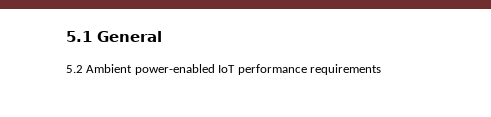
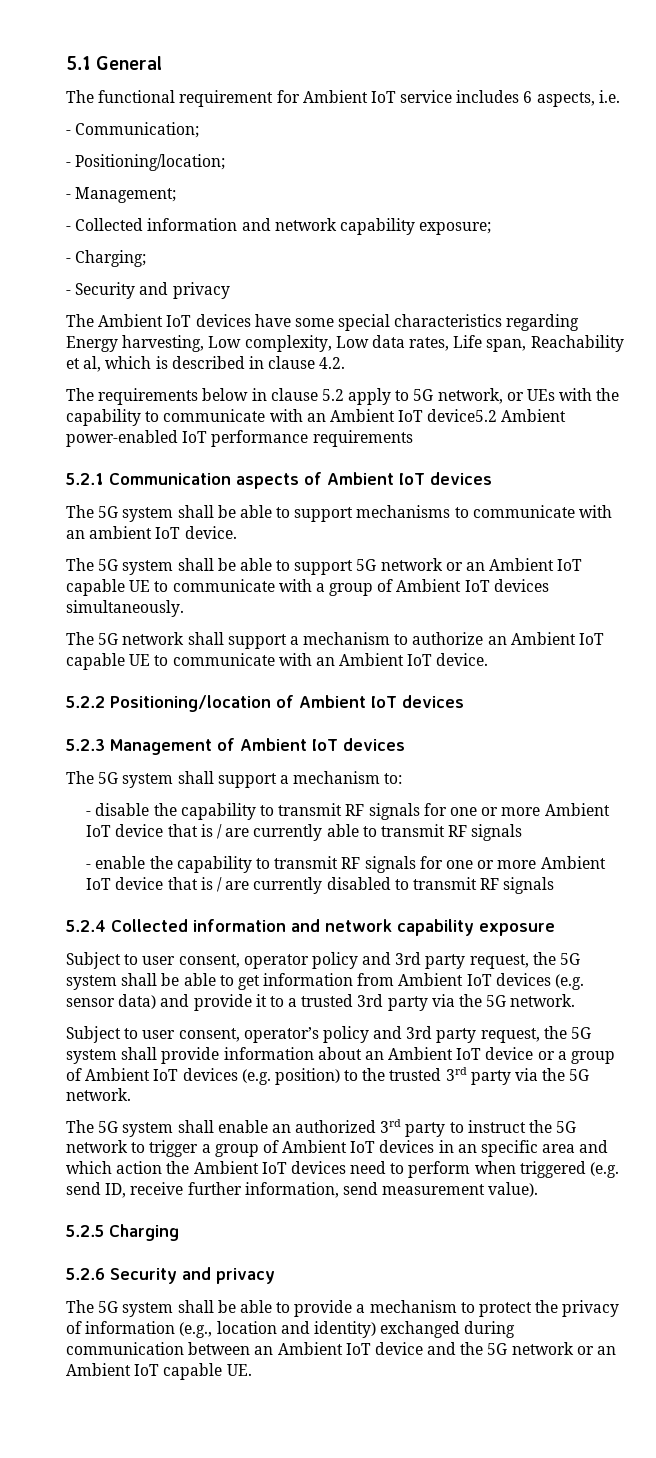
[66,65,83,73] 5.2 -> [66,90,620,107] [66,122,200,138] [66,154,226,171] [66,187,177,203] [66,218,492,235] [66,250,147,267] [66,282,230,299] [66,314,580,331] [66,335,624,352] [66,356,346,372] [66,388,620,405] [66,409,498,426] The functional requirement for Ambient IoT service includes 6 aspects, i.e. // - Communication; // - Positioning/location; // - Management; // - Collected information and network capability exposure; // - Charging; // - Security and privacy // The Ambient IoT devices have some special characteristics regarding Energy harvesting, Low complexity, Low data rates, Life span, Reachability et al, which is described in clause 4.2. // The requirements below in clause 5.2 apply to 5G network, or UEs with the capability to communicate with an Ambient IoT device5.2
(381, 69) none -> [66,472,492,489] [66,505,613,522] [66,526,237,539] [66,558,583,575] [66,579,549,596] [66,600,184,617] [66,632,605,649] [66,653,489,670] [66,695,464,712] [66,738,405,755] [66,771,403,788] [86,803,610,820] [86,824,523,841] [86,856,606,873] [86,877,555,894] [66,919,555,936] [66,952,581,969] [66,973,585,990] [66,994,576,1011] [66,1026,592,1043] [66,1047,616,1064] [66,1067,590,1085] [66,1088,131,1101] [66,1119,577,1137] [66,1140,609,1157] [66,1161,620,1178] [66,1182,539,1198] [66,1224,179,1241] [66,1267,275,1284] [66,1300,620,1317] [66,1321,516,1338] [66,1342,617,1355] [66,1363,252,1380] // 5.2.1 Communication aspects of Ambient IoT devices // The 5G system shall be able to support mechanisms to communicate with an ambient IoT device. // The 5G system shall be able to support 5G network or an Ambient IoT capable UE to communicate with a group of Ambient IoT devices simultaneously. // The 5G network shall support a mechanism to authorize an Ambient IoT capable UE to communicate with an Ambient IoT device. // 5.2.2 Positioning/location of Ambient IoT devices // 5.2.3 Management of Ambient IoT devices // The 5G system shall support a mechanism to: // - disable the capability to transmit RF signals for one or more Ambient IoT device that is / are currently able to transmit RF signals // - enable the capability to transmit RF signals for one or more Ambient IoT device that is / are currently disabled to transmit RF signals // 5.2.4 Collected information and network capability exposure // Subject to user consent, operator policy and 3rd party request, the 5G system shall be able to get information from Ambient IoT devices (e.g. sensor data) and provide it to a trusted 3rd party via the 5G network. // Subject to user consent, operator’s policy and 3rd party request, the 5G system shall provide information about an Ambient IoT device or a group of Ambient IoT devices (e.g. position) to the trusted 3rd party via the 5G network. // The 5G system shall enable an authorized 3rd party to instruct the 5G network to trigger a group of Ambient IoT devices in an specific area and which action the Ambient IoT devices need to perform when triggered (e.g. send ID, receive further information, send measurement value). // 5.2.5 Charging // 5.2.6 Security and privacy // The 5G system shall be able to provide a mechanism to protect the privacy of information (e.g., location and identity) exchanged during communication between an Ambient IoT device and the 5G network or an Ambient IoT capable UE.

